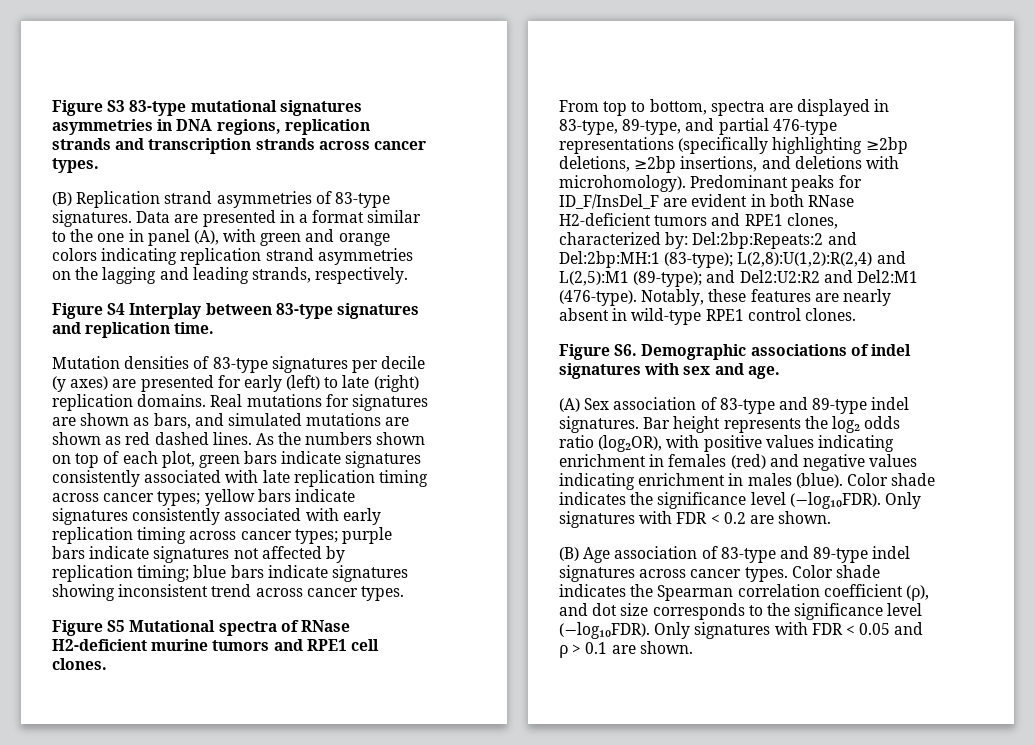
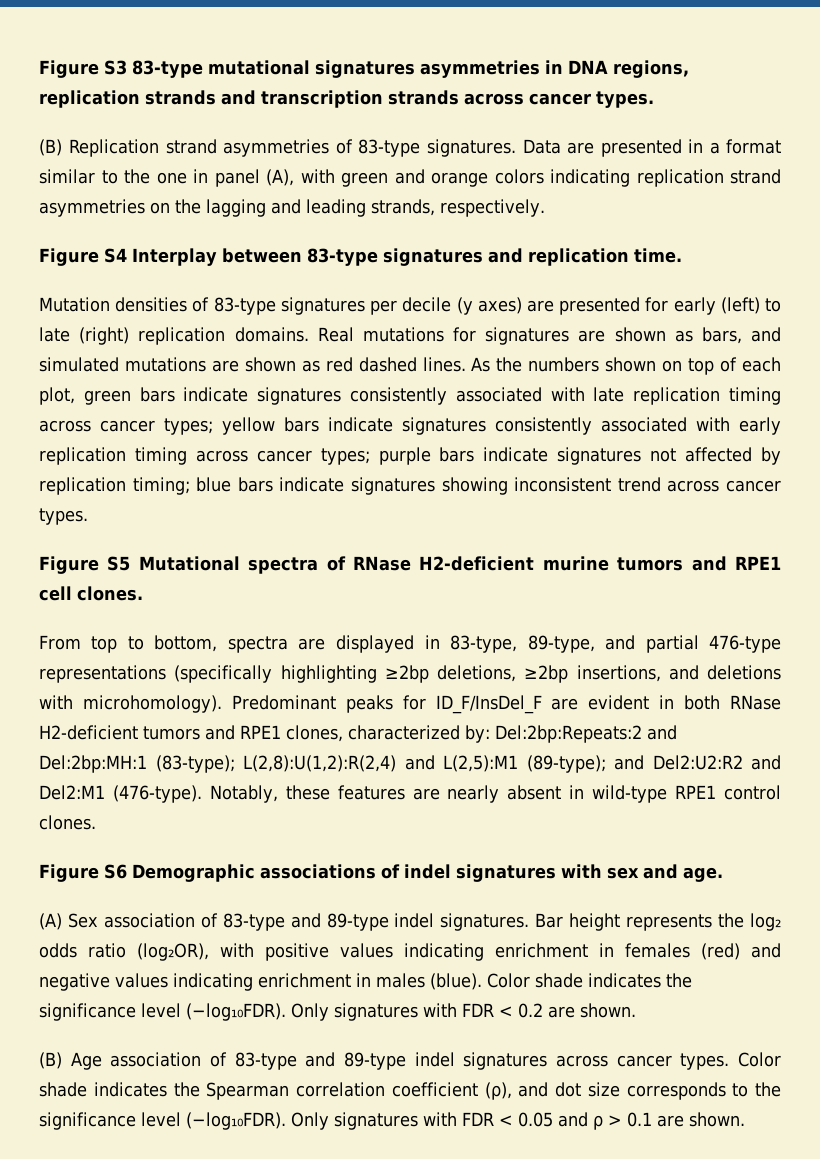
[614,344,638,356] S6. -> [104,864,127,879] S6

